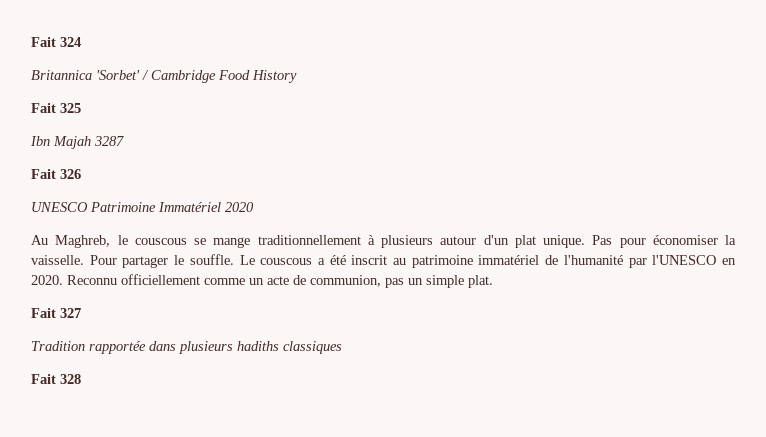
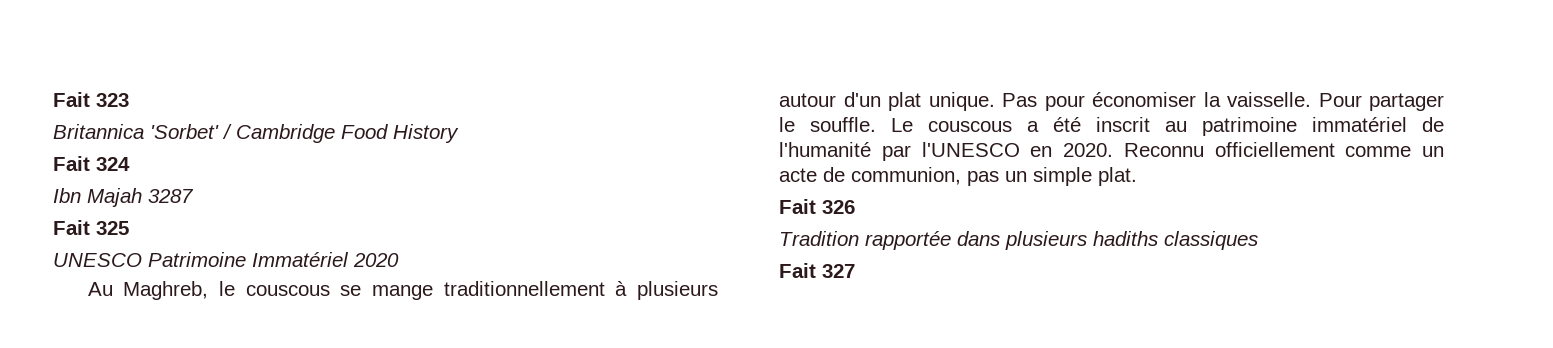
[31,37,81,47] Fait 324 -> [53,92,129,107] Fait 323
[60,103,81,113] 325 -> [96,157,130,171] 324
[60,169,81,179] 326 -> [96,221,129,235] 325
[60,308,81,318] 327 -> [822,200,855,214] 326
[60,374,81,384] 328 -> [822,264,855,278] 327

